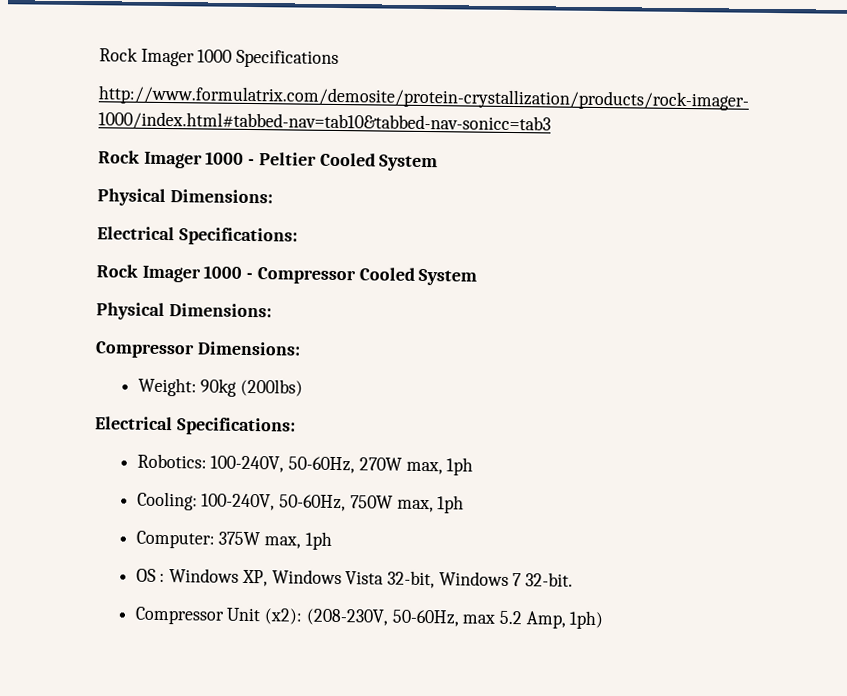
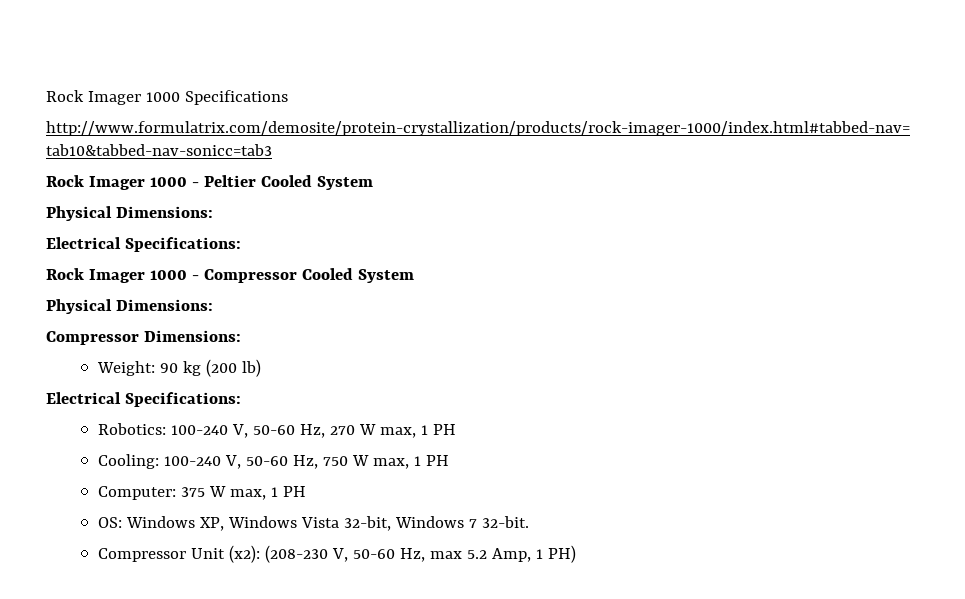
[200,378,304,397] 90kg (200lbs) -> [159,359,261,377] 90 kg (200 lb)
[210,455,474,476] [136,491,465,514] [135,530,332,550] [135,568,166,583] 100-240V, 50-60Hz, 270W max, 1ph // Cooling: 100-240V, 50-60Hz, 750W max, 1ph // Computer: 375W max, 1ph // OS : -> [170,424,456,438] [97,454,449,469] [97,486,306,500] [97,517,122,528] 100-240 V, 50-60 Hz, 270 W max, 1 PH // Cooling: 100-240 V, 50-60 Hz, 750 W max, 1 PH // Computer: 375 W max, 1 PH // OS:
[305,608,459,627] (208-230V, 50-60Hz, -> [264,545,425,563] (208-230 V, 50-60 Hz,
[569,610,604,630] 1ph) -> [535,545,576,563] 1 PH)

